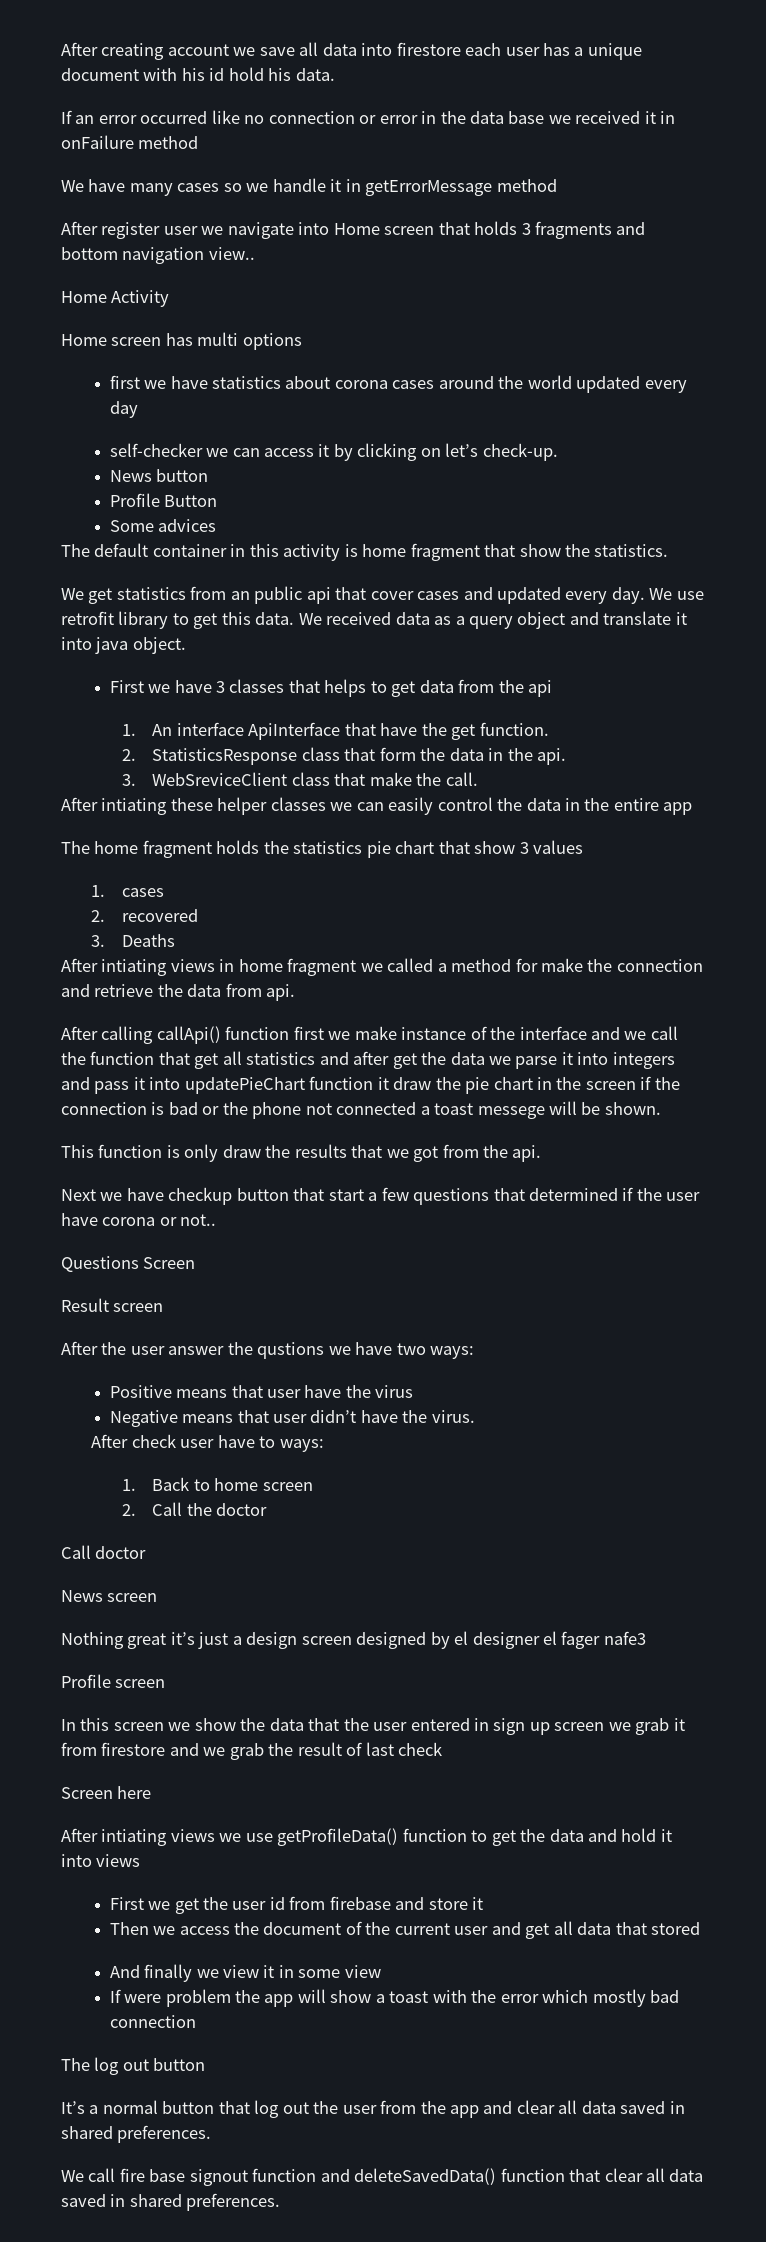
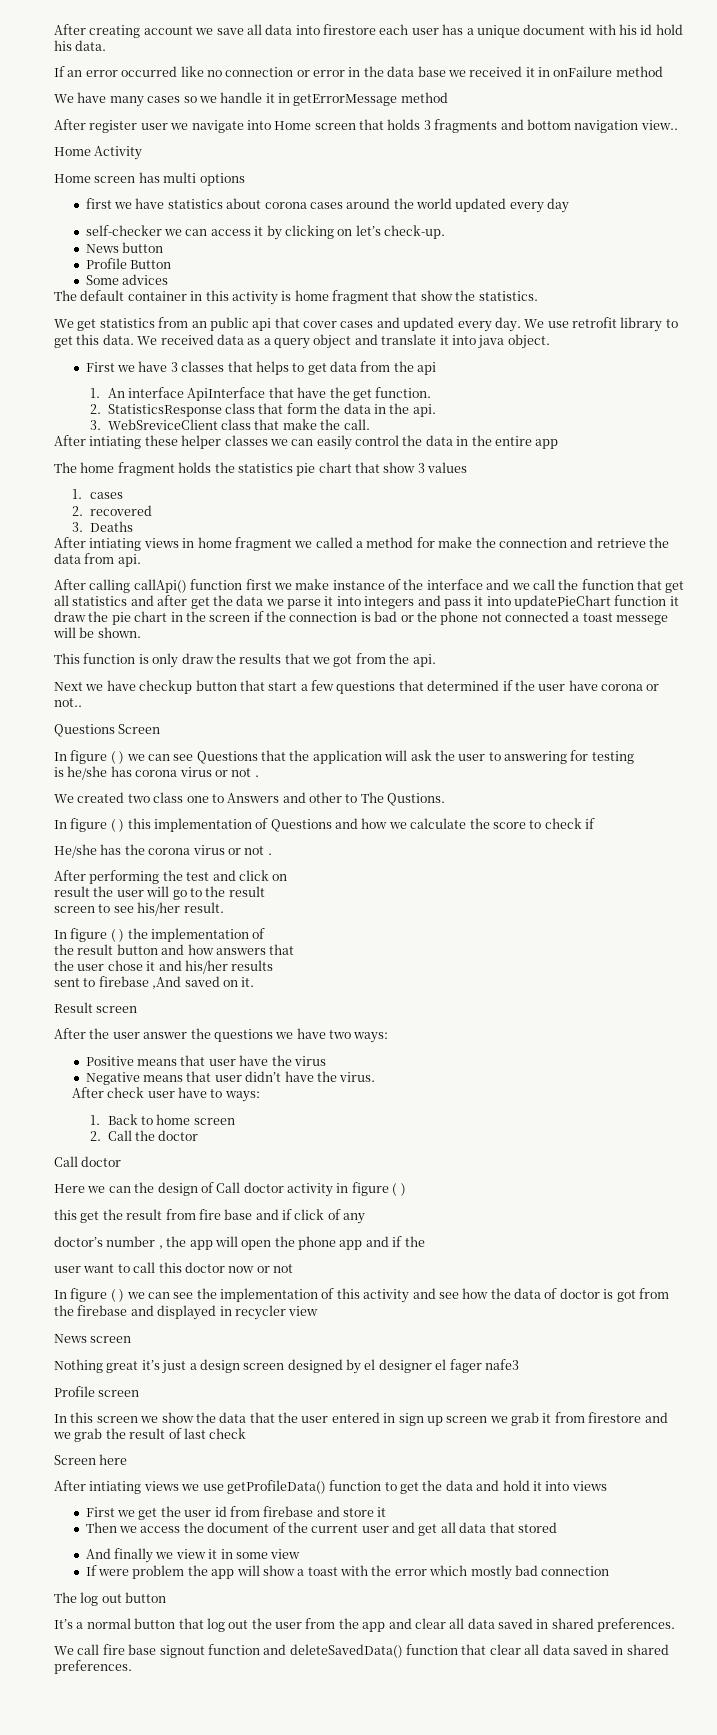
(196, 1263) none -> [54,750,634,764] [54,766,259,780] [54,792,446,806] [54,818,595,832] [54,844,272,858] [54,870,288,884] [54,886,265,900] [54,902,224,916] [54,928,266,942] [54,944,295,955] [54,960,274,974] [54,976,255,989] // In figure ( ) we can see Questions that the application will ask the user to answering for testing // is he/she has corona virus or not . // We created two class one to Answers and other to The Qustions. // In figure ( ) this implementation of Questions and how we calculate the score to check if // He/she has the corona virus or not . // After performing the test and click on // result the user will go to the result // screen to see his/her result. // In figure ( ) the implementation of // the result button and how answers that // the user chose it and his/her results // sent to firebase ,And saved on it.
[257,1342,325,1359] qustions -> [213,1029,273,1042] questions
(147, 1552) none -> [54,1182,406,1197] [54,1209,366,1224] [54,1236,425,1250] [54,1262,293,1273] [54,1288,669,1303] [54,1305,319,1320] // Here we can the design of Call doctor activity in figure ( ) // this get the result from fire base and if click of any // doctor’s number , the app will open the phone app and if the // user want to call this doctor now or not // In figure ( ) we can see the implementation of this activity and see how the data of doctor is got from the firebase and displayed in recycler view

